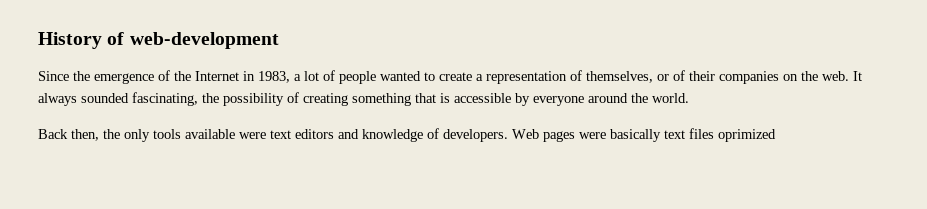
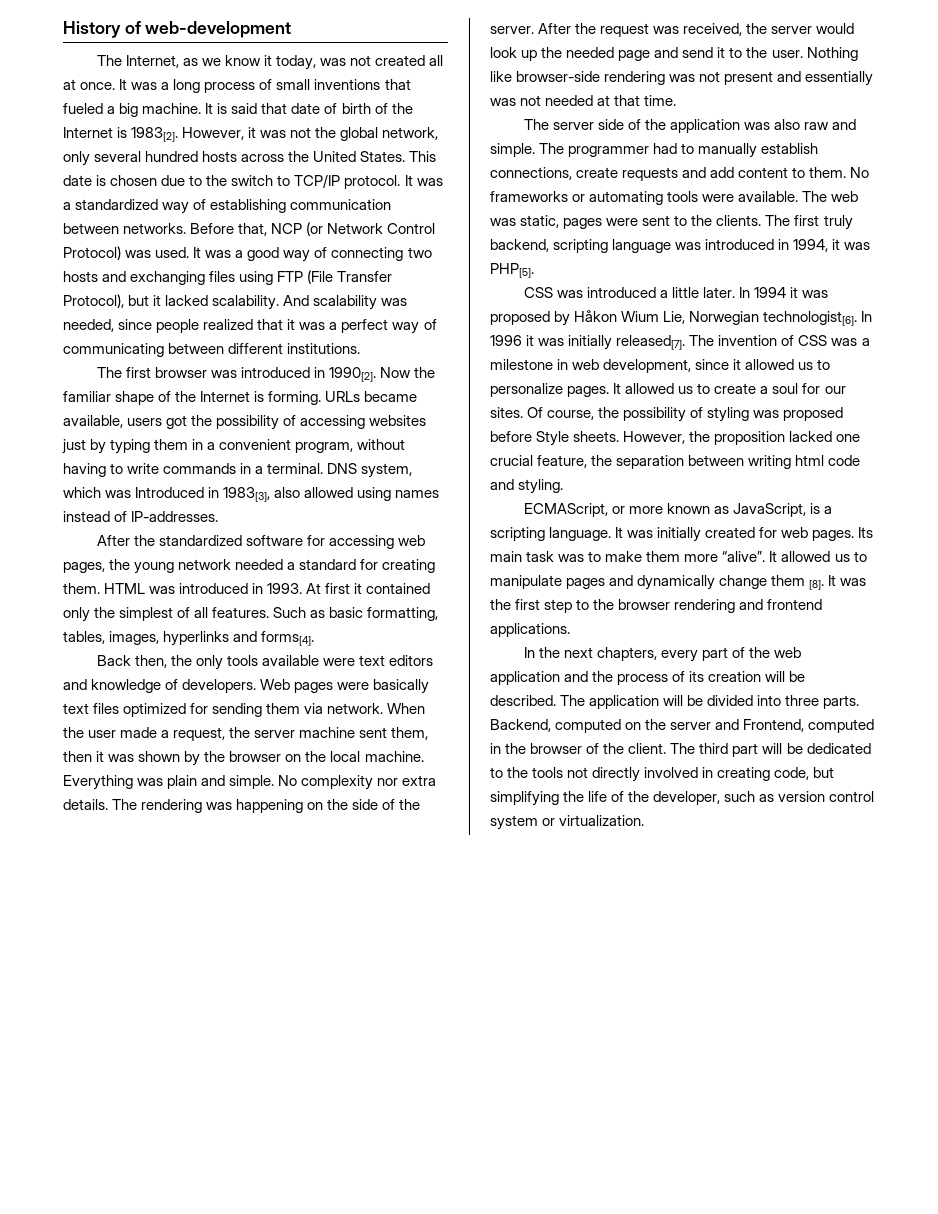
[38,70,862,84] [38,92,689,106] Since the emergence of the Internet in 1983, a lot of people wanted to create a representation of themselves, or of their companies on the web. It always sounded fascinating, the possibility of creating something that is accessible by everyone around the world. -> [96,55,444,70] [63,79,411,93] [63,103,413,117] [63,127,439,142] [63,151,437,166] [63,174,443,189] [63,199,392,214] [63,222,436,236] [63,246,432,262] [63,270,393,285] [63,294,408,310] [63,319,437,334] [63,343,361,357] [96,367,436,382] [63,391,418,405] [63,415,427,430] [62,439,406,454] [63,463,413,478] [63,487,440,502] [63,511,219,522] [96,535,426,549] [63,559,436,574] [63,583,431,594] [63,607,439,622] [63,631,315,646] The Internet, as we know it today, was not created all at once. It was a long process of small inventions that fueled a big machine. It is said that date of birth of the Internet is 1983[2]. However, it was not the global network, only several hundred hosts across the United States. This date is chosen due to the switch to TCP/IP protocol. It was a standardized way of establishing communication between networks. Before that, NCP (or Network Control Protocol) was used. It was a good way of connecting two hosts and exchanging files using FTP (File Transfer Protocol), but it lacked scalability. And scalability was needed, since people realized that it was a perfect way of communicating between different institutions. // The first browser was introduced in 1990[2]. Now the familiar shape of the Internet is forming. URLs became available, users got the possibility of accessing websites just by typing them in a convenient program, without having to write commands in a terminal. DNS system, which was Introduced in 1983[3], also allowed using names instead of IP-addresses. // After the standardized software for accessing web pages, the young network needed a standard for creating them. HTML was introduced in 1993. At first it contained only the simplest of all features. Such as basic formatting, tables, images, hyperlinks and forms[4].
[718,129,776,142] oprimized -> [123,703,426,717] [63,727,429,741] [63,751,424,766] [63,775,437,790] [63,799,421,813] [490,23,855,37] [490,47,858,61] [490,71,874,86] [490,95,677,106] [523,119,857,133] [490,143,819,158] [490,167,870,181] [490,191,859,205] [490,215,853,230] [490,239,871,253] [490,263,534,278] [523,287,829,298] [490,310,873,326] [490,335,870,350] [490,359,831,373] [490,383,846,397] [490,407,844,422] [490,431,861,446] [490,455,861,469] [490,479,564,494] [523,503,833,517] [490,527,874,542] [490,551,867,562] [490,575,867,590] [490,599,823,613] [490,623,570,637] [523,647,802,662] [490,671,806,685] [490,695,860,709] [490,719,875,733] [490,743,871,757] [490,767,835,782] [490,791,875,806] [490,815,645,830] optimized for sending them via network. When the user made a request, the server machine sent them, then it was shown by the browser on the local machine. Everything was plain and simple. No complexity nor extra details. The rendering was happening on the side of the server. After the request was received, the server would look up the needed page and send it to the user. Nothing like browser-side rendering was not present and essentially was not needed at that time. // The server side of the application was also raw and simple. The programmer had to manually establish connections, create requests and add content to them. No frameworks or automating tools were available. The web was static, pages were sent to the clients. The first truly backend, scripting language was introduced in 1994, it was PHP[5]. // CSS was introduced a little later. In 1994 it was proposed by Håkon Wium Lie, Norwegian technologist[6]. In 1996 it was initially released[7]. The invention of CSS was a milestone in web development, since it allowed us to personalize pages. It allowed us to create a soul for our sites. Of course, the possibility of styling was proposed before Style sheets. However, the proposition lacked one crucial feature, the separation between writing html code and styling. // ECMAScript, or more known as JavaScript, is a scripting language. It was initially created for web pages. Its main task was to make them more “alive”. It allowed us to manipulate pages and dynamically change them [8]. It was the first step to the browser rendering and frontend applications. // In the next chapters, every part of the web application and the process of its creation will be described. The application will be divided into three parts. Backend, computed on the server and Frontend, computed in the browser of the client. The third part will be dedicated to the tools not directly involved in creating code, but simplifying the life of the developer, such as version control system or virtualization.

